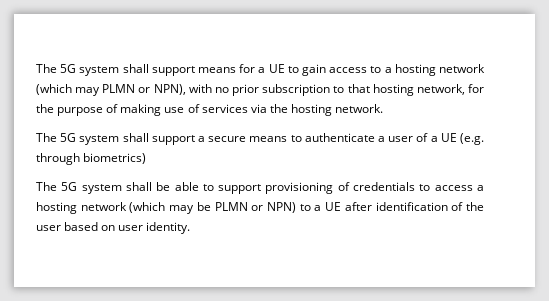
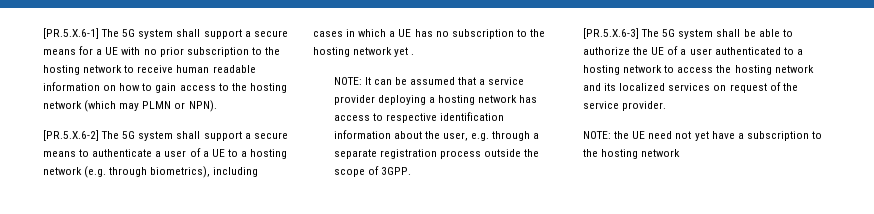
[36,64,195,76] The 5G system shall support -> [43,28,288,39] [PR.5.X.6-1] The 5G system shall support a secure
(285, 68) none -> [121,47,280,57] [43,65,256,75] [43,82,141,91] with no prior subscription to the hosting network to receive human readable information on how
[384,67,392,73] a -> [231,83,247,91] the
[153,84,484,96] [36,104,384,116] NPN), with no prior subscription to that hosting network, for the purpose of making use of services via the hosting network. // -> [188,100,217,112] [43,130,99,141] NPN). // [PR.5.X.6-2]
[459,133,484,145] [36,153,147,165] (e.g. through biometrics) // -> [227,149,288,159] [43,166,259,178] [313,29,545,39] [313,47,415,57] [333,77,525,85] [333,95,538,105] [333,112,505,123] [333,130,540,141] [333,149,540,159] [333,166,411,177] [583,28,639,39] to a hosting network (e.g. through biometrics), including cases in which a UE has no subscription to the hosting network yet . // NOTE: It can be assumed that a service provider deploying a hosting network has access to respective identification information about the user, e.g. through a separate registration process outside the scope of 3GPP. // [PR.5.X.6-3]
[218,182,485,194] [36,202,485,214] [36,222,191,234] support provisioning of credentials to access a hosting network (which may be PLMN or NPN) to a UE after identification of the user based on user identity. -> [583,46,803,55] [583,65,814,75] [583,82,798,93] [583,101,667,111] [583,131,822,141] [583,149,681,159] authorize the UE of a user authenticated to a hosting network to access the hosting network and its localized services on request of the service provider. // NOTE: the UE need not yet have a subscription to the hosting network

